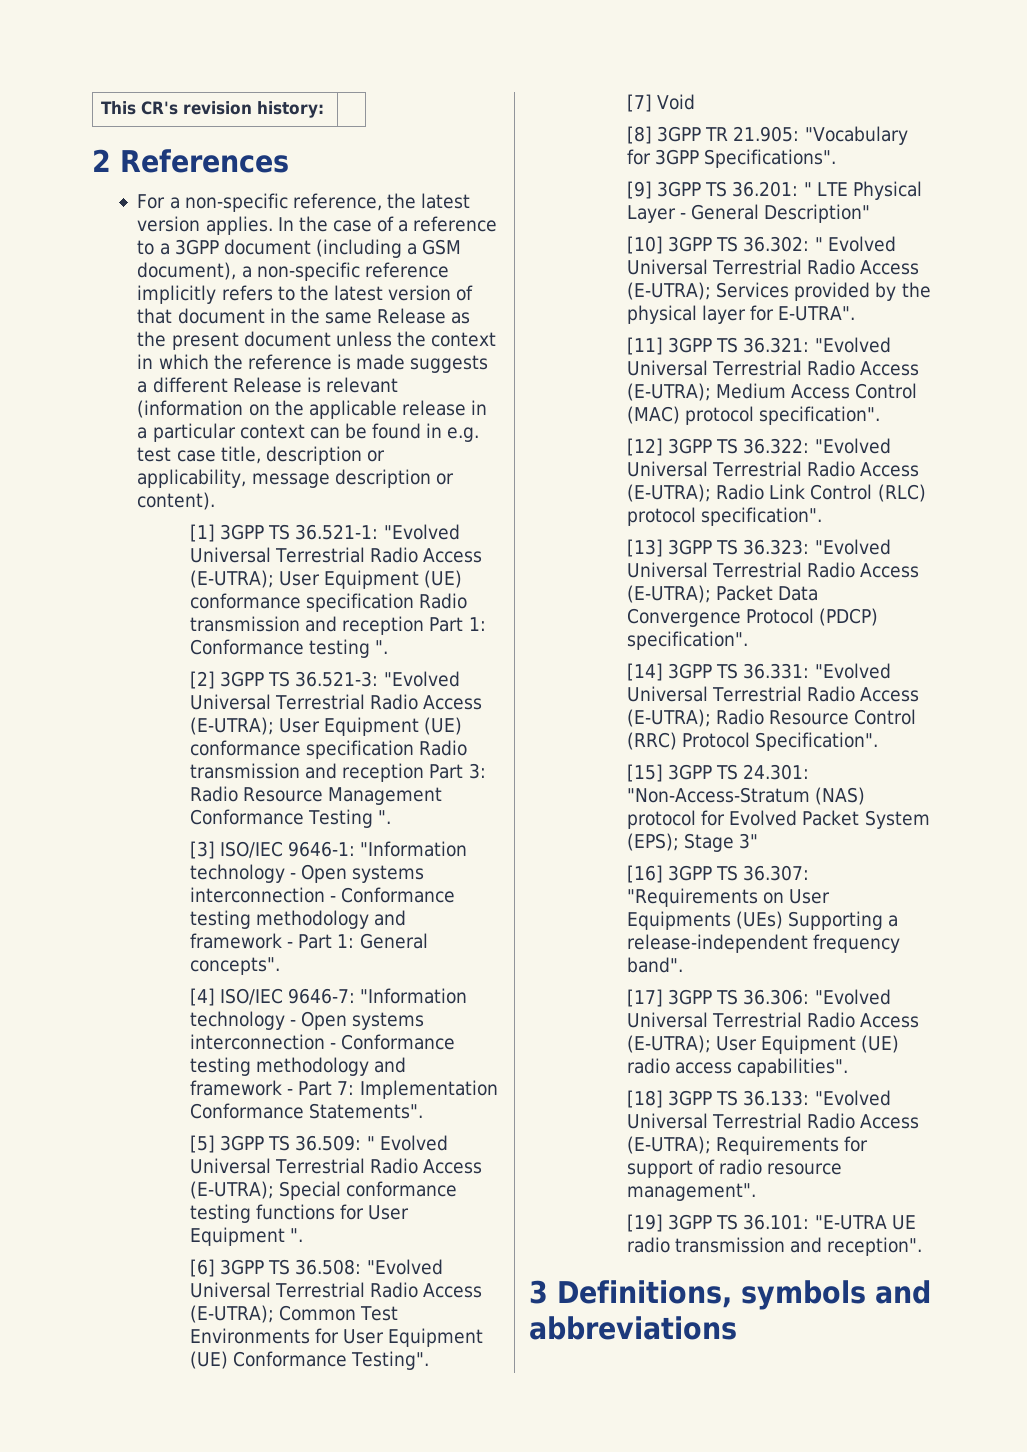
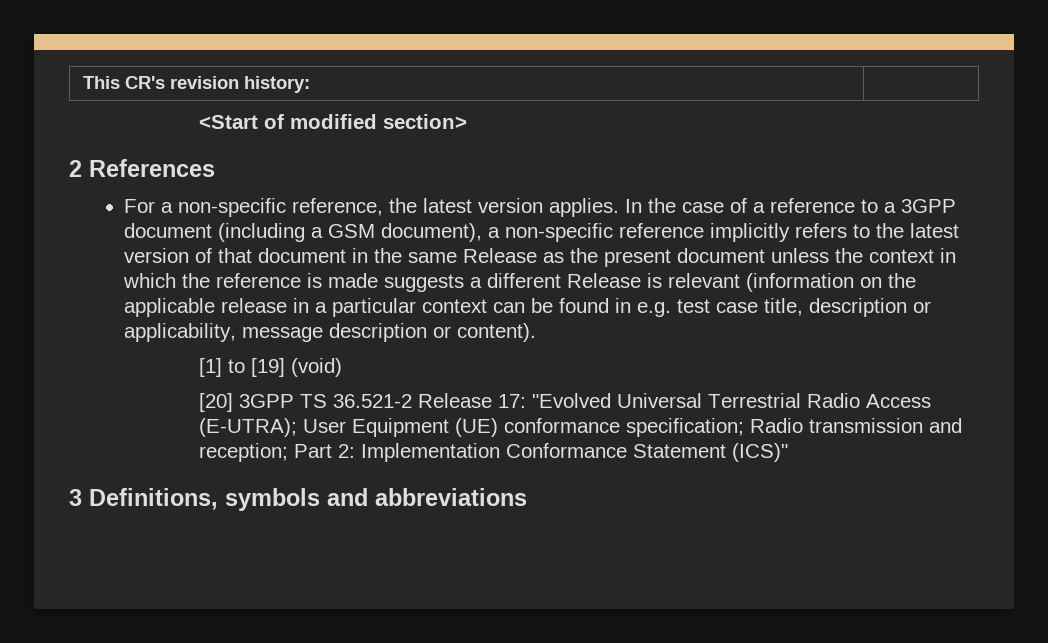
(325, 109) none -> [199,114,468,129] // <Start of modified section>
[220,524,379,540] 3GPP TS 36.521-1: -> [228,358,343,377] [199,393,527,412] to [19] (void) // [20] 3GPP TS 36.521-2 Release 17:
[306,593,468,612] [190,616,486,635] [190,639,389,658] [190,671,460,689] [190,694,483,710] [190,717,463,736] [190,740,468,759] [190,763,486,782] [190,786,443,805] [190,809,392,828] [190,841,468,859] [190,864,425,883] [190,887,456,903] [190,910,407,929] [190,933,428,949] [190,957,281,975] [190,988,468,1006] [190,1011,425,1030] [190,1034,456,1050] [190,1057,407,1076] [190,1080,498,1099] [190,1103,424,1119] [190,1135,448,1153] [190,1158,483,1174] [190,1181,458,1200] [190,1204,410,1223] [190,1227,304,1246] [190,1259,443,1277] [190,1282,483,1298] [190,1305,399,1323] [190,1328,484,1347] [190,1351,430,1370] [627,94,696,112] [627,126,908,145] [627,149,837,168] [627,181,922,200] [627,204,871,223] [627,236,896,254] [627,259,920,275] [627,282,931,301] [627,305,856,324] [627,337,891,355] [627,360,920,376] [627,383,918,401] [627,406,881,425] [627,438,891,456] [627,461,920,477] [627,484,926,502] [627,507,823,526] [627,539,891,557] [627,562,920,578] [627,585,819,603] [627,608,879,627] [627,631,749,650] [627,663,891,681] [627,686,920,702] [627,709,917,727] [627,732,879,751] [627,764,810,782] [627,787,866,805] [627,810,930,829] [627,833,759,852] [627,865,810,883] [627,888,831,907] [627,911,899,930] [627,934,901,953] [627,957,684,973] [627,989,891,1007] [627,1012,920,1028] [627,1035,900,1054] [627,1058,849,1077] [627,1090,891,1108] [627,1113,920,1129] [627,1136,869,1155] [627,1159,843,1178] [627,1183,757,1201] [627,1214,916,1232] [627,1237,923,1256] specification Radio transmission and reception Part 1: Conformance testing ". // [2] 3GPP TS 36.521-3: "Evolved Universal Terrestrial Radio Access (E-UTRA); User Equipment (UE) conformance specification Radio transmission and reception Part 3: Radio Resource Management Conformance Testing ". // [3] ISO/IEC 9646-1: "Information technology - Open systems interconnection - Conformance testing methodology and framework - Part 1: General concepts". // [4] ISO/IEC 9646-7: "Information technology - Open systems interconnection - Conformance testing methodology and framework - Part 7: Implementation Conformance Statements". // [5] 3GPP TS 36.509: " Evolved Universal Terrestrial Radio Access (E-UTRA); Special conformance testing functions for User Equipment ". // [6] 3GPP TS 36.508: "Evolved Universal Terrestrial Radio Access (E-UTRA); Common Test Environments for User Equipment (UE) Conformance Testing". // [7] Void // [8] 3GPP TR 21.905: "Vocabulary for 3GPP Specifications". // [9] 3GPP TS 36.201: " LTE Physical Layer - General Description" // [10] 3GPP TS 36.302: " Evolved Universal Terrestrial Radio Access (E-UTRA); Services provided by the physical layer for E-UTRA". // [11] 3GPP TS 36.321: "Evolved Universal Terrestrial Radio Access (E-UTRA); Medium Access Control (MAC) protocol specification". // [12] 3GPP TS 36.322: "Evolved Universal Terrestrial Radio Access (E-UTRA); Radio Link Control (RLC) protocol specification". // [13] 3GPP TS 36.323: "Evolved Universal Terrestrial Radio Access (E-UTRA); Packet Data Convergence Protocol (PDCP) specification". // [14] 3GPP TS 36.331: "Evolved Universal Terrestrial Radio Access (E-UTRA); Radio Resource Control (RRC) Protocol Specification". // [15] 3GPP TS 24.301: "Non-Access-Stratum (NAS) protocol for Evolved Packet System (EPS); Stage 3" // [16] 3GPP TS 36.307: "Requirements on User Equipments (UEs) Supporting a release-independent frequency band". // [17] 3GPP TS 36.306: "Evolved Universal Terrestrial Radio Access (E-UTRA); User Equipment (UE) radio access capabilities". // [18] 3GPP TS 36.133: "Evolved Universal Terrestrial Radio Access (E-UTRA); Requirements for support of radio resource management". // [19] 3GPP TS 36.101: "E-UTRA UE radio transmission and reception". -> [626,418,963,437] [199,443,789,462] specification; Radio transmission and reception; Part 2: Implementation Conformance Statement (ICS)"

